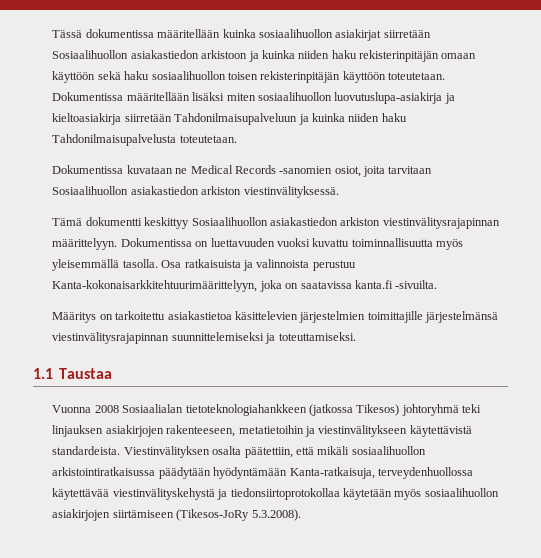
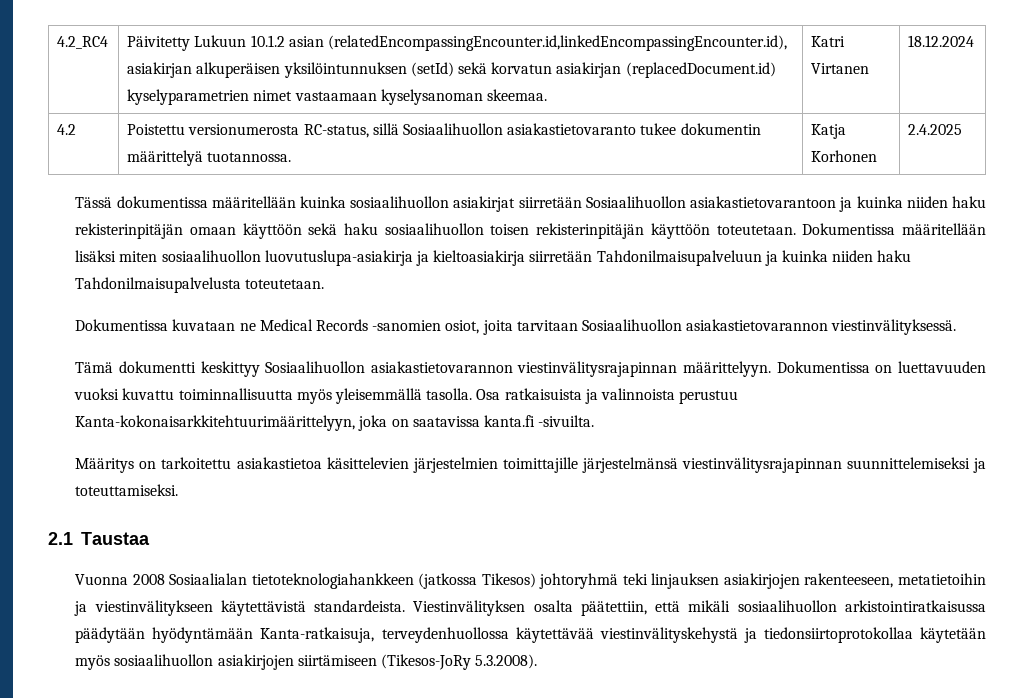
(52, 34) none -> [57,36,109,49] [127,35,787,51] [127,62,776,78] [127,89,547,105] [811,36,846,47] [811,63,870,74] [908,35,975,47] [57,124,77,135] [127,123,761,138] [127,150,292,166] [811,124,847,139] [811,150,878,162] [908,124,963,135] 4.2_RC4 | Päivitetty Lukuun 10.1.2 asian (relatedEncompassingEncounter.id,linkedEncompassingEncounter.id), asiakirjan alkuperäisen yksilöintunnuksen (setId) sekä korvatun asiakirjan (replacedDocument.id) kyselyparametrien nimet vastaamaan kyselysanoman skeemaa. | Katri Virtanen | 18.12.2024 // 4.2 | Poistettu versionumerosta RC-status, sillä Sosiaalihuollon asiakastietovaranto tukee dokumentin määrittelyä tuotannossa. | Katja Korhonen | 2.4.2025 //
[130,50,248,59] asiakastiedon arkistoon -> [690,196,837,208] asiakastietovarantoon
[130,186,242,195] asiakastiedon arkiston -> [686,319,829,331] asiakastietovarannon
[269,217,381,226] asiakastiedon arkiston -> [370,361,513,373] asiakastietovarannon
[33,368,53,379] 1.1 -> [48,532,73,545] 2.1

